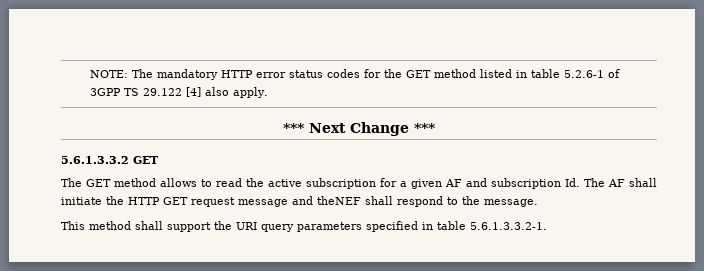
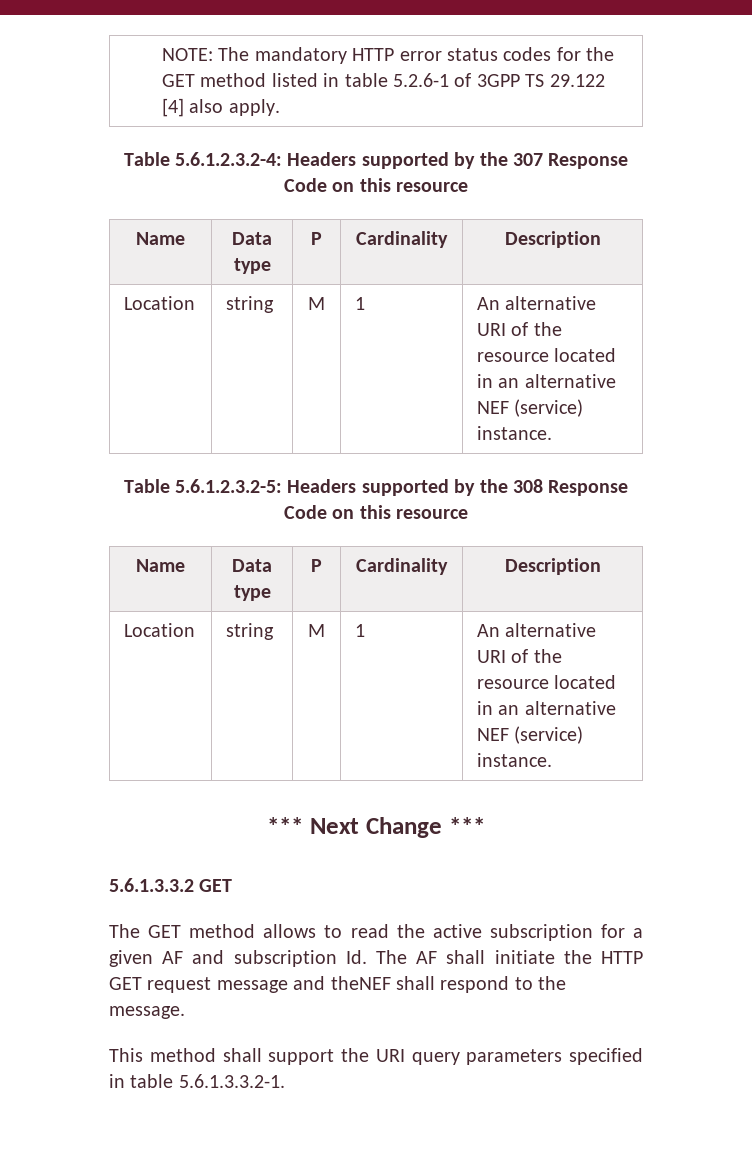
(268, 92) none -> [123,152,629,169] [283,178,469,192] [136,232,185,245] [232,232,272,245] [233,258,271,274] [311,232,322,245] [356,231,448,248] [504,231,601,248] [124,296,196,310] [226,296,275,313] [308,297,325,310] [355,297,366,310] [477,296,597,310] [477,322,562,336] [477,348,617,362] [477,374,616,388] [477,399,584,417] [477,426,553,440] [123,479,629,496] [283,505,469,519] [136,559,185,572] [232,559,272,572] [233,585,271,601] [311,559,322,572] [356,558,448,575] [504,558,601,575] [124,623,196,637] [226,623,275,640] [308,624,325,637] [355,624,366,637] [477,623,597,637] [477,649,562,663] [477,675,617,689] [477,701,616,715] [477,726,584,744] [477,753,553,767] // Table 5.6.1.2.3.2-4: Headers supported by the 307 Response Code on this resource // Name | Data type | P | Cardinality | Description // Location | string | M | 1 | An alternative URI of the resource located in an alternative NEF (service) instance. // Table 5.6.1.2.3.2-5: Headers supported by the 308 Response Code on this resource // Name | Data type | P | Cardinality | Description // Location | string | M | 1 | An alternative URI of the resource located in an alternative NEF (service) instance.

